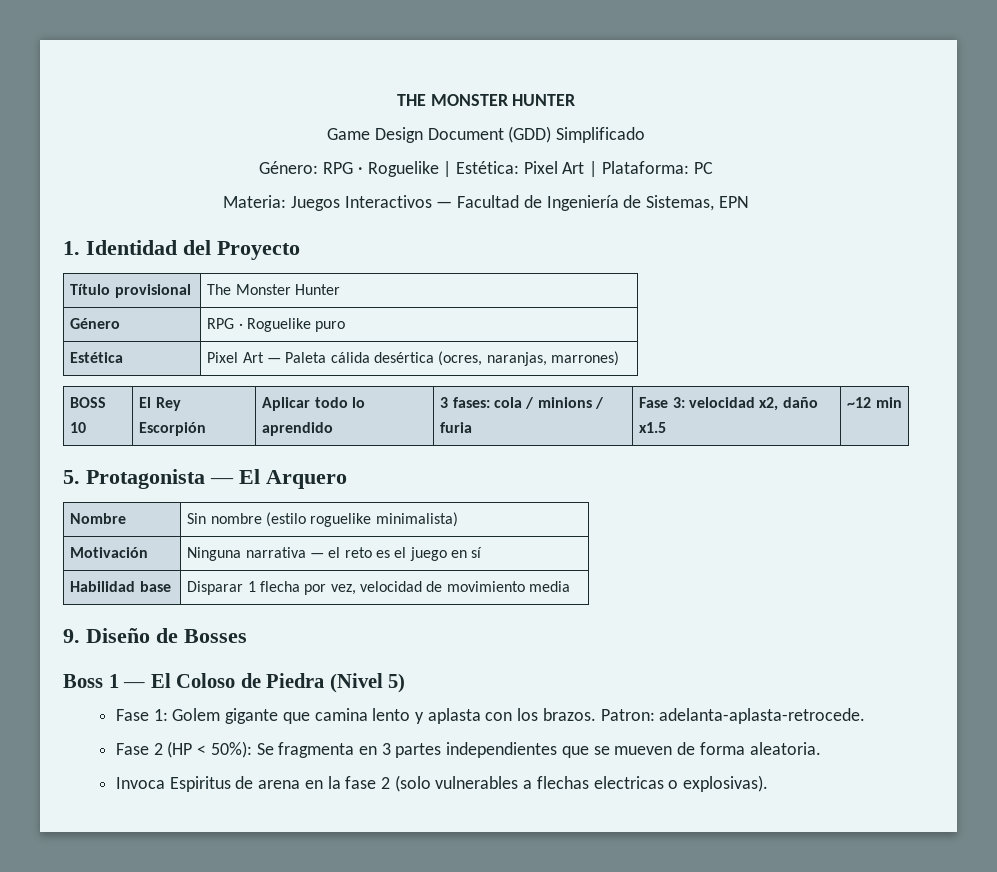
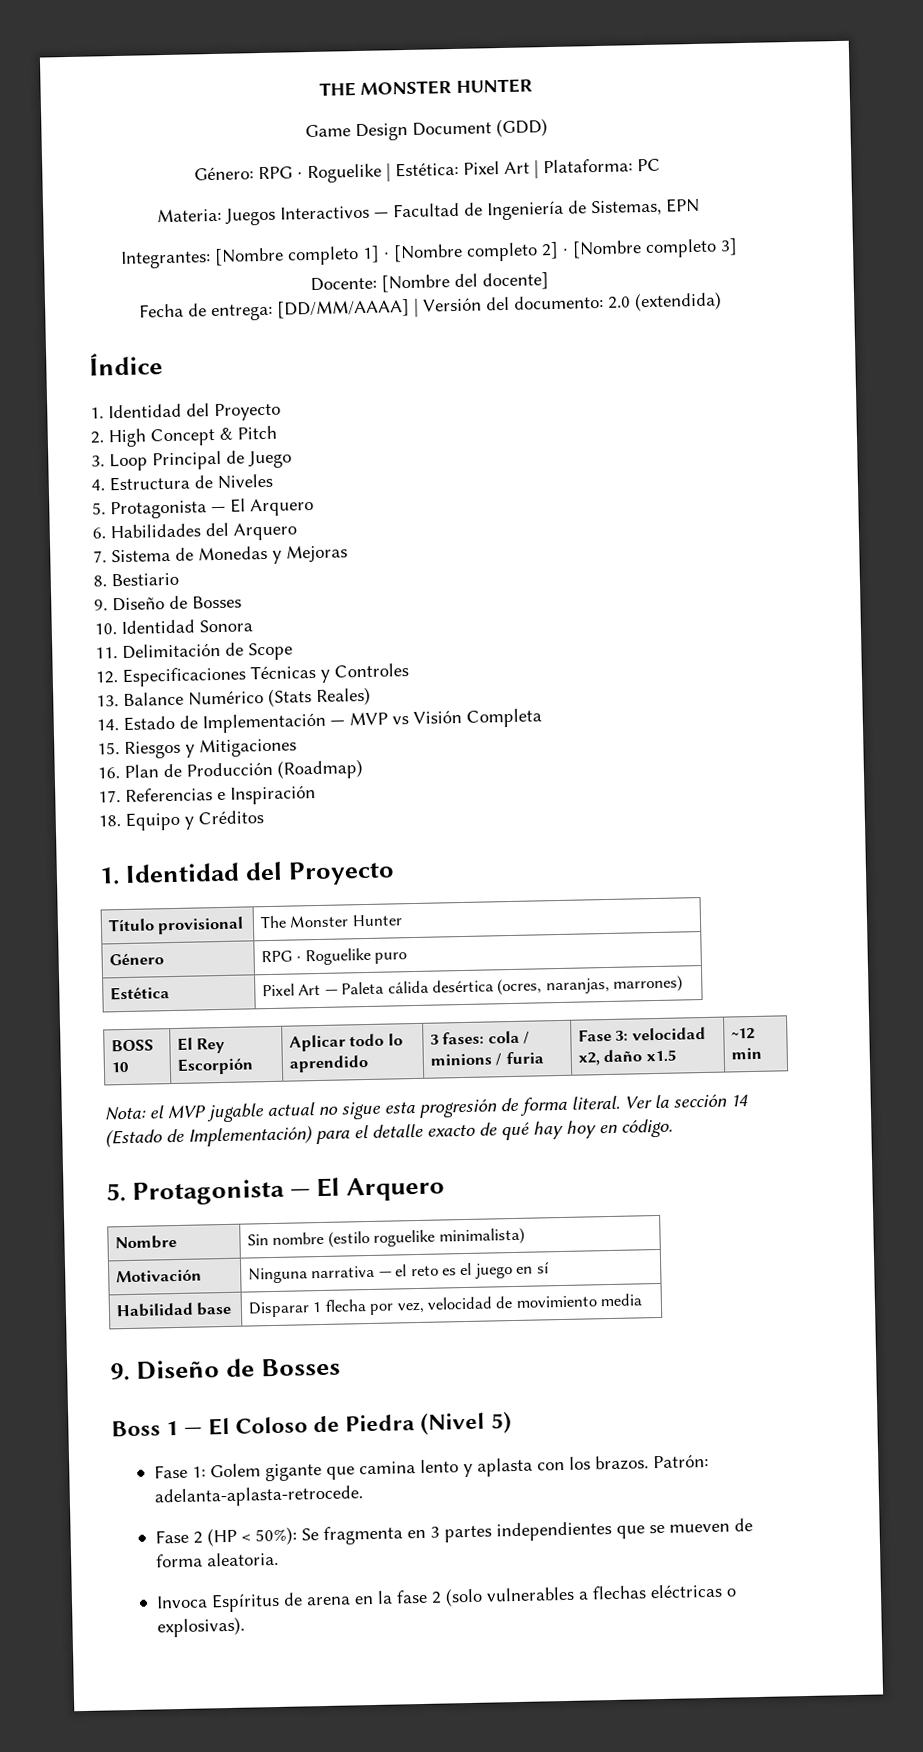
[555,127,645,143] Simplificado -> (548, 128) none
(749, 202) none -> [120,238,738,269] [310,272,549,293] [139,291,722,322] [89,352,163,376] [90,402,281,422] [90,425,277,448] [91,450,292,472] [91,473,273,492] [92,498,314,520] [92,522,297,541] [93,544,348,564] [93,572,179,587] [94,595,242,612] [94,619,253,635] [95,642,293,661] [95,663,409,687] [96,686,371,707] [96,708,542,734] [97,737,297,759] [97,759,363,780] [98,785,316,805] [98,810,264,831] // Integrantes: [Nombre completo 1] · [Nombre completo 2] · [Nombre completo 3] // Docente: [Nombre del docente] // Fecha de entrega: [DD/MM/AAAA] | Versión del documento: 2.0 (extendida) // Índice // 1. Identidad del Proyecto // 2. High Concept & Pitch // 3. Loop Principal de Juego // 4. Estructura de Niveles // 5. Protagonista — El Arquero // 6. Habilidades del Arquero // 7. Sistema de Monedas y Mejoras // 8. Bestiario // 9. Diseño de Bosses // 10. Identidad Sonora // 11. Delimitación de Scope // 12. Especificaciones Técnicas y Controles // 13. Balance Numérico (Stats Reales) // 14. Estado de Implementación — MVP vs Visión Completa // 15. Riesgos y Mitigaciones // 16. Plan de Producción (Roadmap) // 17. Referencias e Inspiración // 18. Equipo y Créditos
(902, 402) none -> [104,1093,748,1123] [105,1118,673,1148] // Nota: el MVP jugable actual no sigue esta progresión de forma literal. Ver la sección 14 (Estado de Implementación) para el detalle exacto de qué hay hoy en código.
[600,709,655,721] Patron: -> [652,1454,709,1469] Patrón:
[169,776,231,792] Espiritus -> [210,1592,280,1613] Espíritus
[593,776,664,789] electricas -> [649,1583,723,1599] eléctricas

